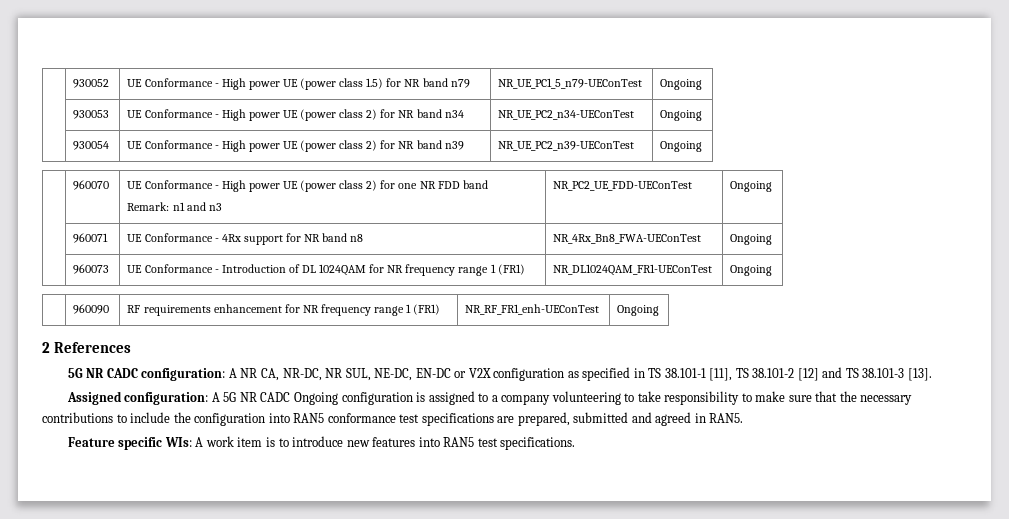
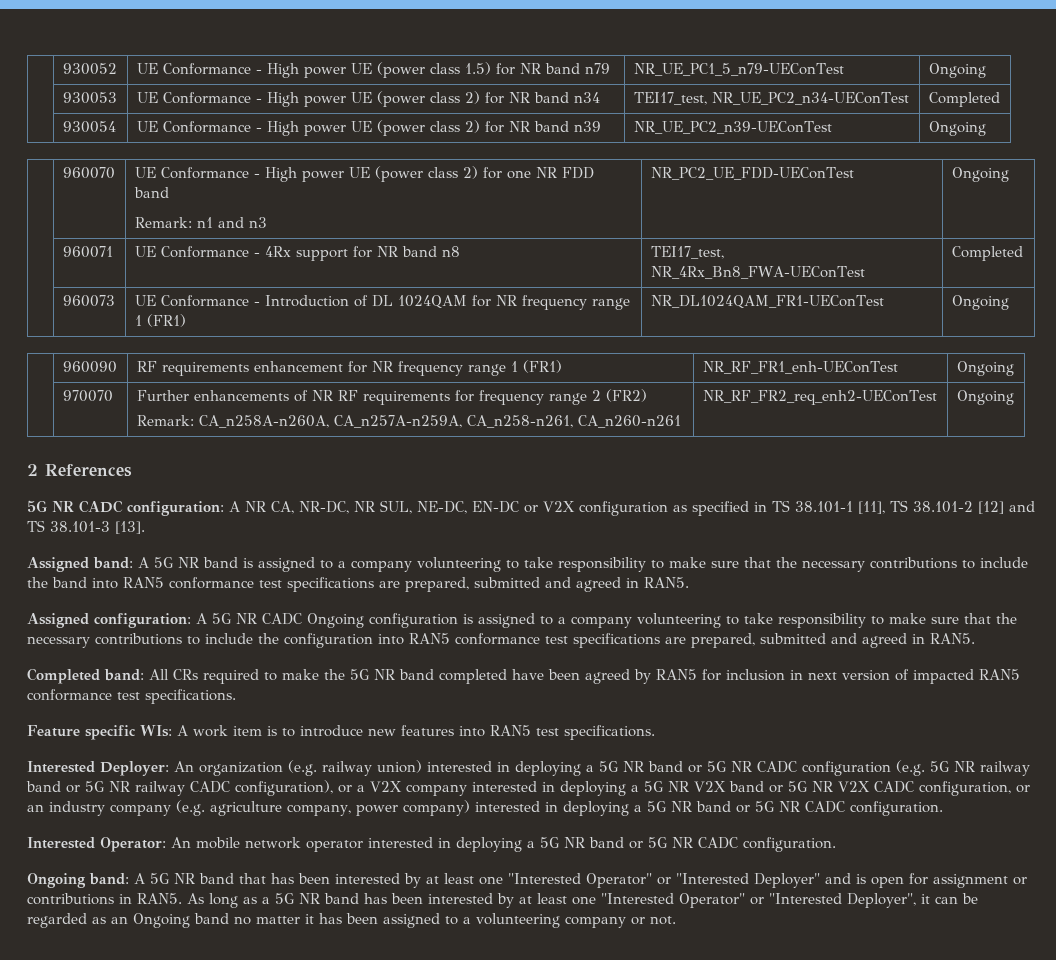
(464, 114) none -> [633,92,707,105] TEI17_test,
[660,110,703,121] Ongoing -> [928,92,1000,107] Completed
(364, 238) none -> [650,246,724,259] TEI17_test,
[730,234,773,245] Ongoing -> [951,246,1023,261] Completed
(660, 310) none -> [62,390,113,402] [136,389,647,405] [136,415,681,428] [702,390,937,405] [956,390,1014,405] // | 970070 | Further enhancements of NR RF requirements for frequency range 2 (FR2) // Remark: CA_n258A-n260A, CA_n257A-n259A, CA_n258-n261, CA_n260-n261 | NR_RF_FR2_req_enh2-UEConTest | Ongoing
(932, 374) none -> [27,557,1028,572] [27,577,689,592] // Assigned band: A 5G NR band is assigned to a company volunteering to take responsibility to make sure that the necessary contributions to include the band into RAN5 conformance test specifications are prepared, submitted and agreed in RAN5.
(744, 418) none -> [27,668,1020,684] [27,689,236,704] // Completed band: All CRs required to make the 5G NR band completed have been agreed by RAN5 for inclusion in next version of impacted RAN5 conformance test specifications.
(576, 443) none -> [27,760,1030,776] [26,780,1030,796] [27,800,943,816] [27,837,836,852] [27,873,1027,888] [27,893,978,908] [27,913,676,928] // Interested Deployer: An organization (e.g. railway union) interested in deploying a 5G NR band or 5G NR CADC configuration (e.g. 5G NR railway band or 5G NR railway CADC configuration), or a V2X company interested in deploying a 5G NR V2X band or 5G NR V2X CADC configuration, or an industry company (e.g. agriculture company, power company) interested in deploying a 5G NR band or 5G NR CADC configuration. // Interested Operator: An mobile network operator interested in deploying a 5G NR band or 5G NR CADC configuration. // Ongoing band: A 5G NR band that has been interested by at least one "Interested Operator" or "Interested Deployer" and is open for assignment or contributions in RAN5. As long as a 5G NR band has been interested by at least one "Interested Operator" or "Interested Deployer", it can be regarded as an Ongoing band no matter it has been assigned to a volunteering company or not.

